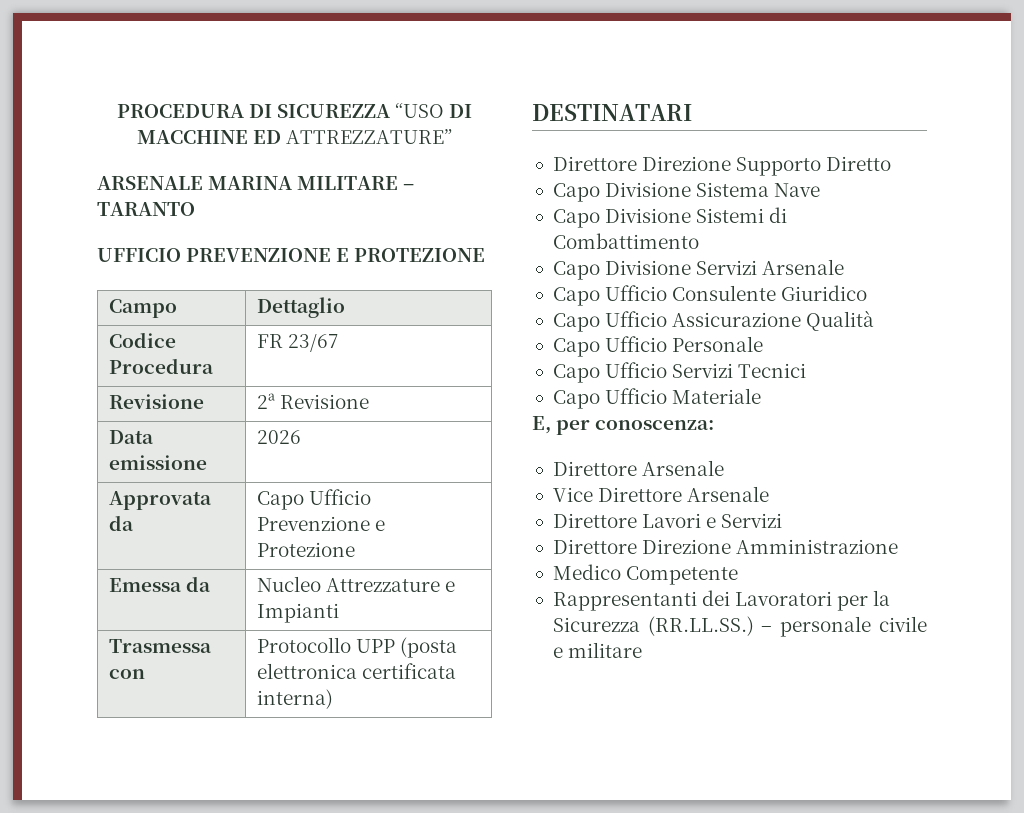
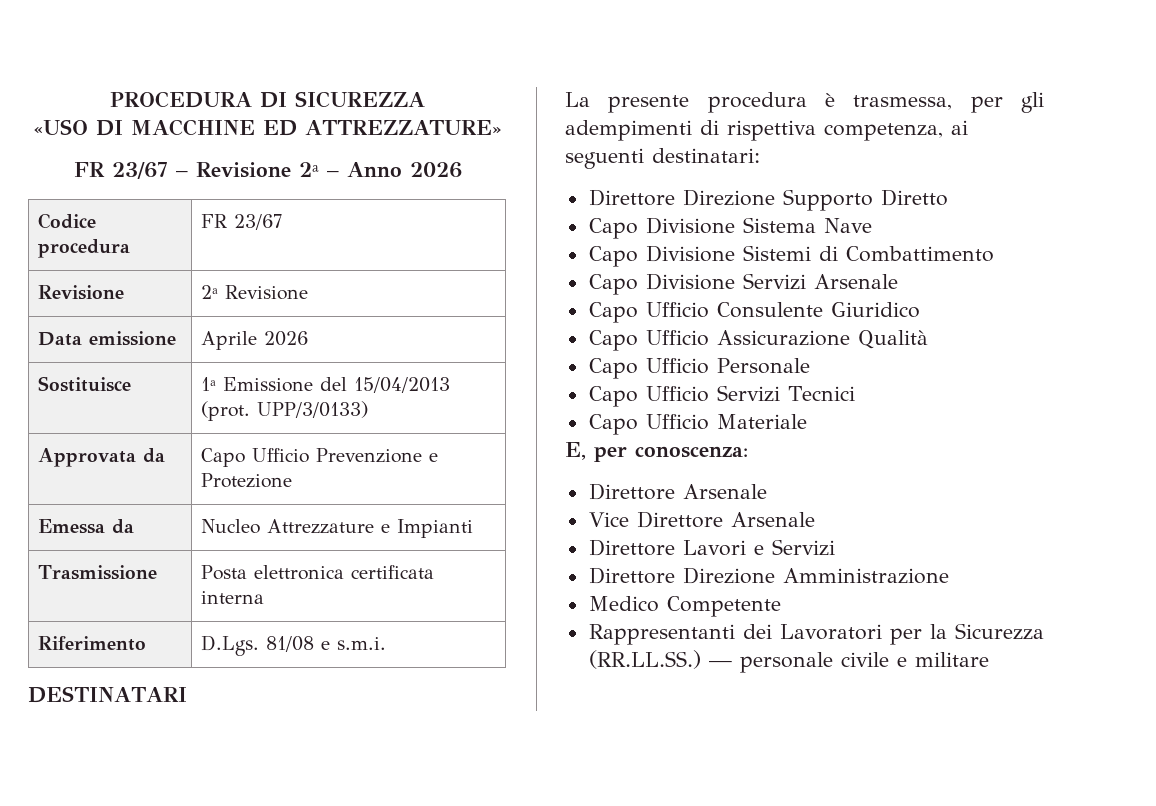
[395,103,445,118] “USO -> [33,119,88,135] // «USO
[286,129,453,144] [97,176,415,190] [97,202,195,216] [97,248,486,262] [108,299,177,318] [256,297,345,318] ATTREZZATURE” // ARSENALE MARINA MILITARE – TARANTO // UFFICIO PREVENZIONE E PROTEZIONE // Campo | Dettaglio -> [304,120,502,135] [73,162,462,179] ATTREZZATURE» // FR 23/67 – Revisione 2ª – Anno 2026
[108,358,214,374] Procedura -> [38,239,131,258] procedura
[256,430,301,444] 2026 -> [201,331,309,350] [38,376,132,392] [201,377,451,393] [201,401,369,421] Aprile 2026 // Sostituisce | 1ª Emissione del 15/04/2013 (prot. UPP/3/0133)
[108,639,212,653] [108,669,145,679] [256,637,457,658] [256,663,456,679] [256,689,333,709] [532,104,692,121] Trasmessa con | Protocollo UPP (posta elettronica certificata interna) // DESTINATARI -> [38,565,158,580] [201,565,435,580] [201,591,265,604] [38,636,147,651] [201,635,387,656] [28,686,187,703] [565,92,1044,113] [565,120,968,141] [565,148,760,169] Trasmissione | Posta elettronica certificata interna // Riferimento | D.Lgs. 81/08 e s.m.i. // DESTINATARI // La presente procedura è trasmessa, per gli adempimenti di rispettiva competenza, ai seguenti destinatari:
[761,626,773,632] – -> [708,661,732,667] —

